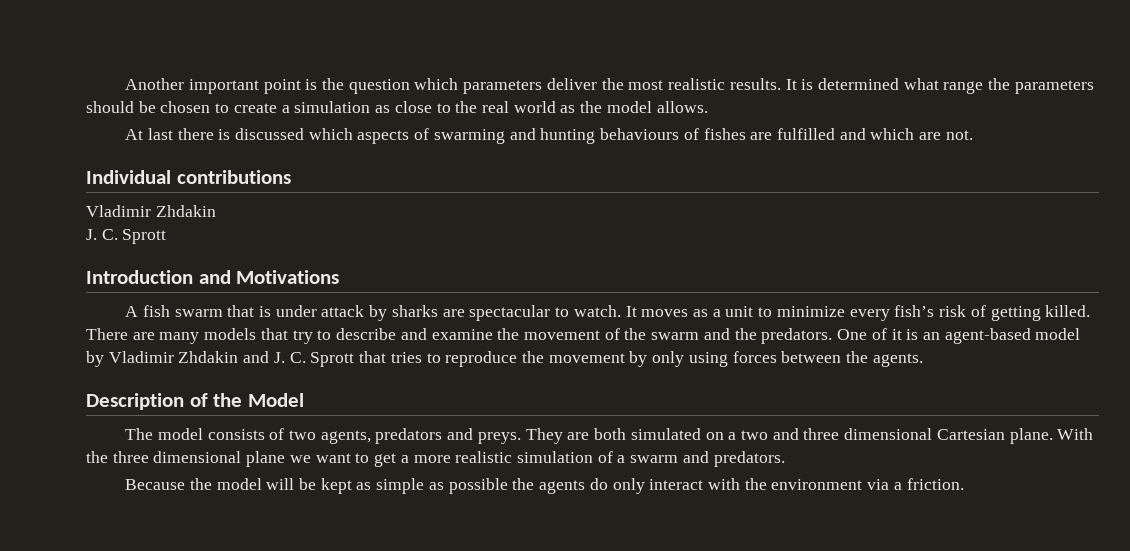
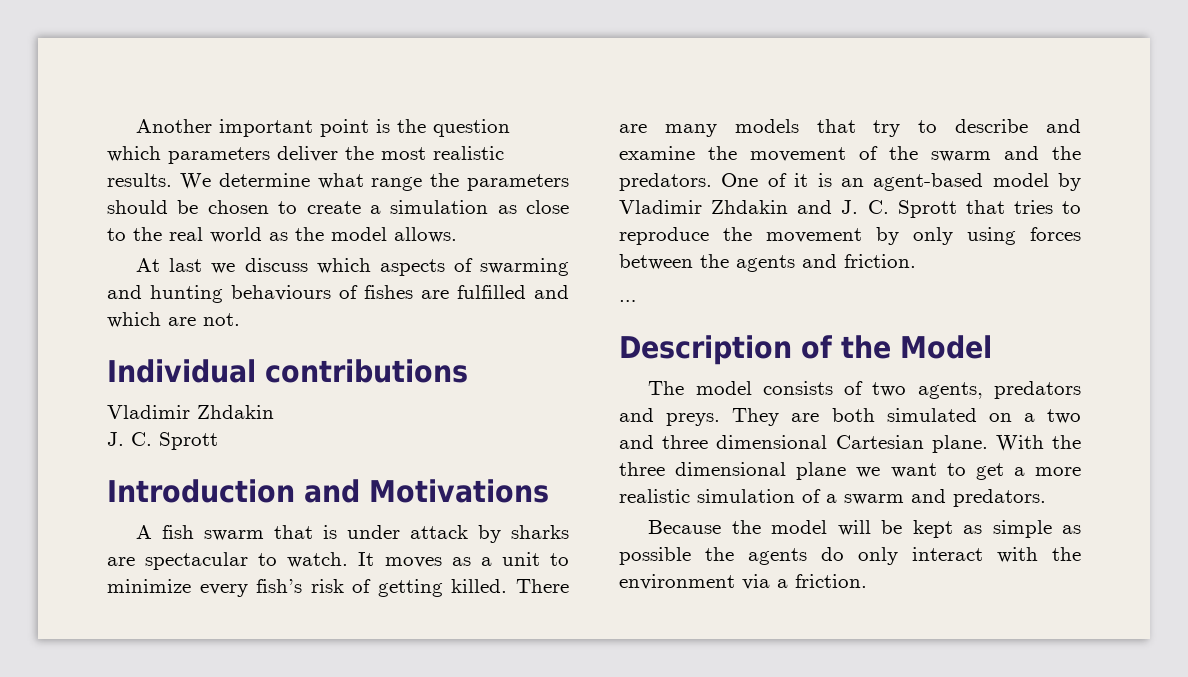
[785,78,900,90] It is determined -> [179,173,310,189] We determine
[177,128,305,140] there is discussed -> [211,258,308,274] we discuss
[872,353,923,367] agents. -> [736,254,916,272] [619,300,637,302] agents and friction. // …

